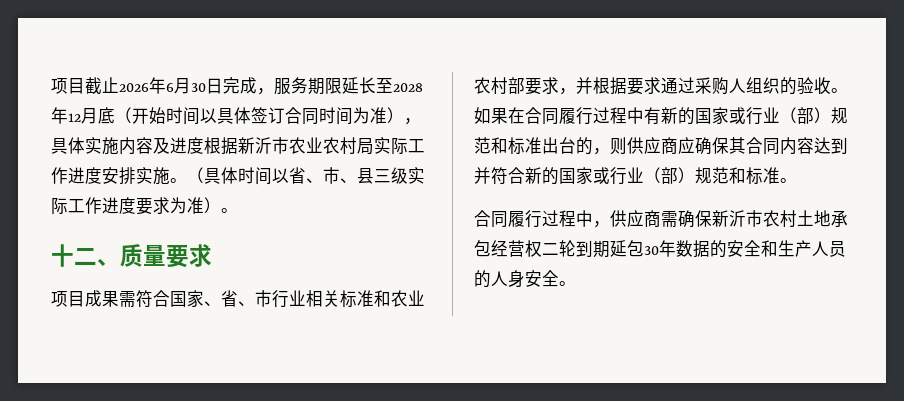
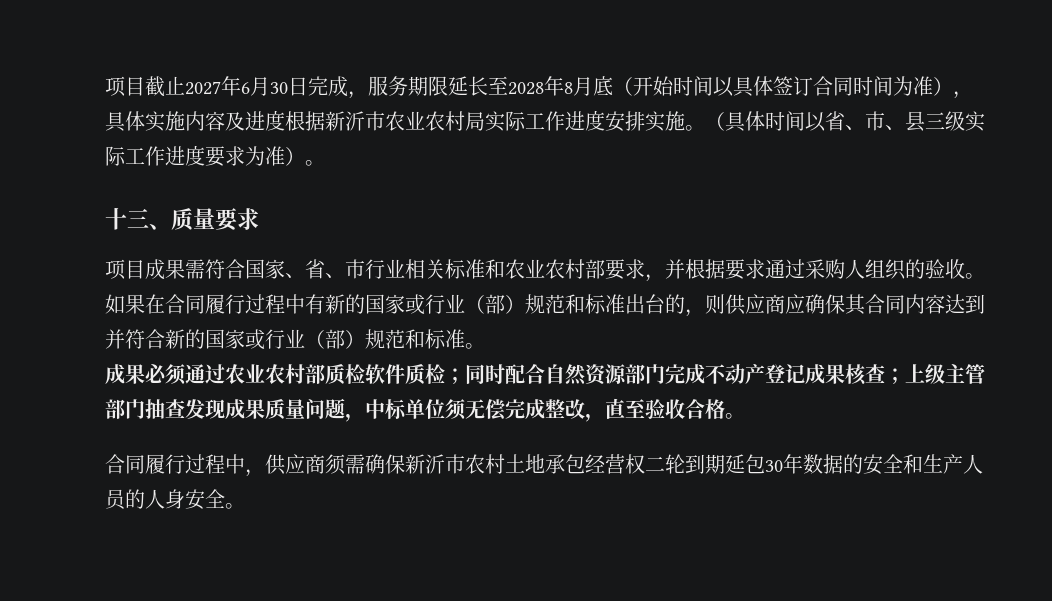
[119,83,149,92] 2026 -> [185,81,221,95] 2027
[68,113,81,122] 12 -> [564,82,573,94] 8
[74,248,97,265] 二 -> [127,208,149,228] 三
(797, 180) none -> [105,364,985,386] [105,398,745,422] // 成果必须通过农业农村部质检软件质检；同时配合自然资源部门完成不动产登记成果核查；上级主管部门抽查发现成果质量问题，中标单位须无偿完成整改，直至验收合格。
(661, 218) none -> [325,454,346,475] 须

